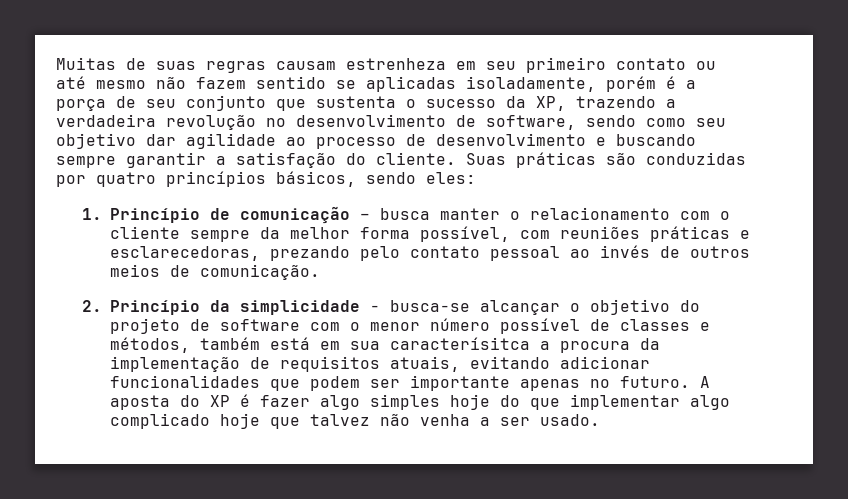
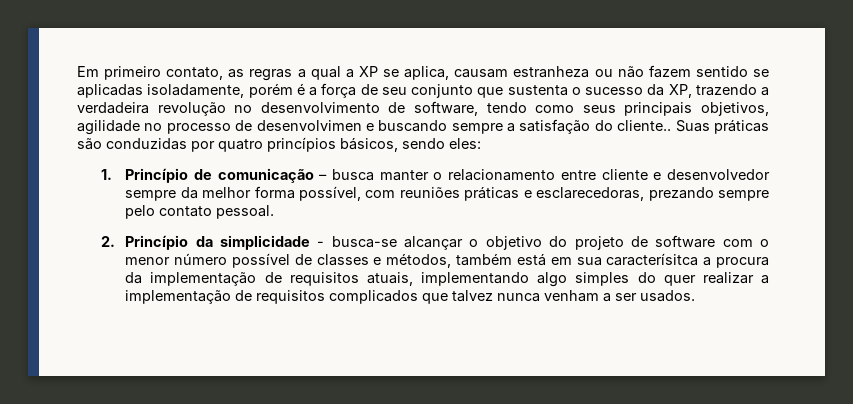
[56,57,716,73] [56,76,146,89] Muitas de suas regras causam estrenheza em seu primeiro contato ou até mesmo -> [77,66,613,81] Em primeiro contato, as regras a qual a XP se aplica, causam estranheza ou
[56,99,106,111] porça -> [321,83,357,98] força
[586,115,726,127] [56,133,306,149] sendo como seu objetivo dar agilidade ao -> [486,102,770,116] [77,120,163,135] tendo como seus principais objetivos, agilidade no
[436,133,586,146] desenvolvimento -> [256,120,362,131] desenvolvimen
[126,152,206,168] garantir -> (503, 128) none
[376,152,456,165] cliente. -> [617,120,672,131] cliente..
[680,211,731,220] [110,226,181,239] com o cliente -> [560,169,771,180] entre cliente e desenvolvedor
(351, 253) none -> [718,190,769,201] sempre
[490,245,751,261] [110,264,321,280] pessoal ao invés de outros meios de comunicação. -> [216,205,275,219] pessoal.
[470,356,651,369] [110,375,711,391] [110,394,731,410] [110,413,471,429] evitando adicionar funcionalidades que podem ser importante apenas no futuro. A aposta do XP é fazer algo simples hoje do que implementar algo complicado hoje que talvez não venha -> [421,272,769,287] [125,290,600,304] implementando algo simples do quer realizar a implementação de requisitos complicados que talvez nunca venham
[540,414,601,426] usado. -> [640,290,696,302] usados.

